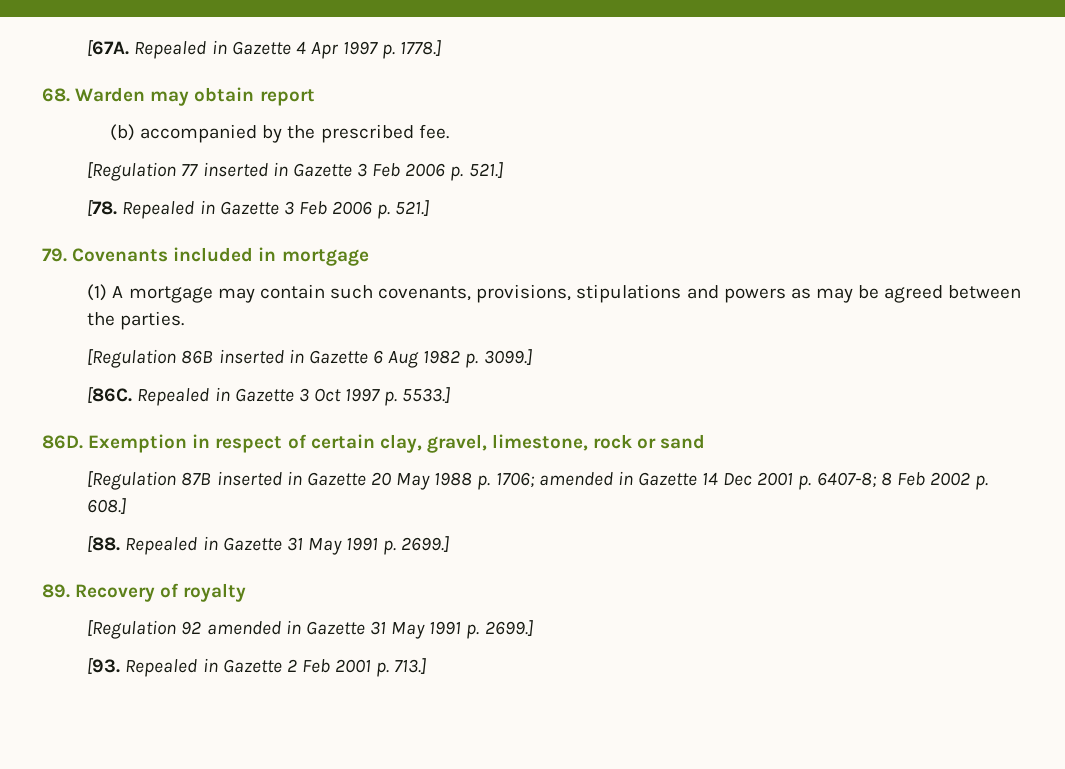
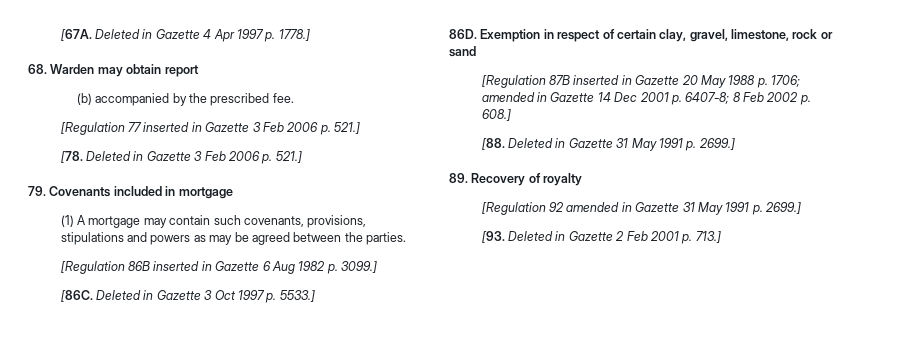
[134,41,207,59] Repealed -> [95,29,141,39] Deleted
[122,201,195,219] Repealed -> [86,151,132,161] Deleted
[137,388,210,406] Repealed -> [96,290,142,300] Deleted
[125,537,198,555] Repealed -> [508,138,554,148] Deleted
[125,659,198,677] Repealed -> [508,231,554,241] Deleted

